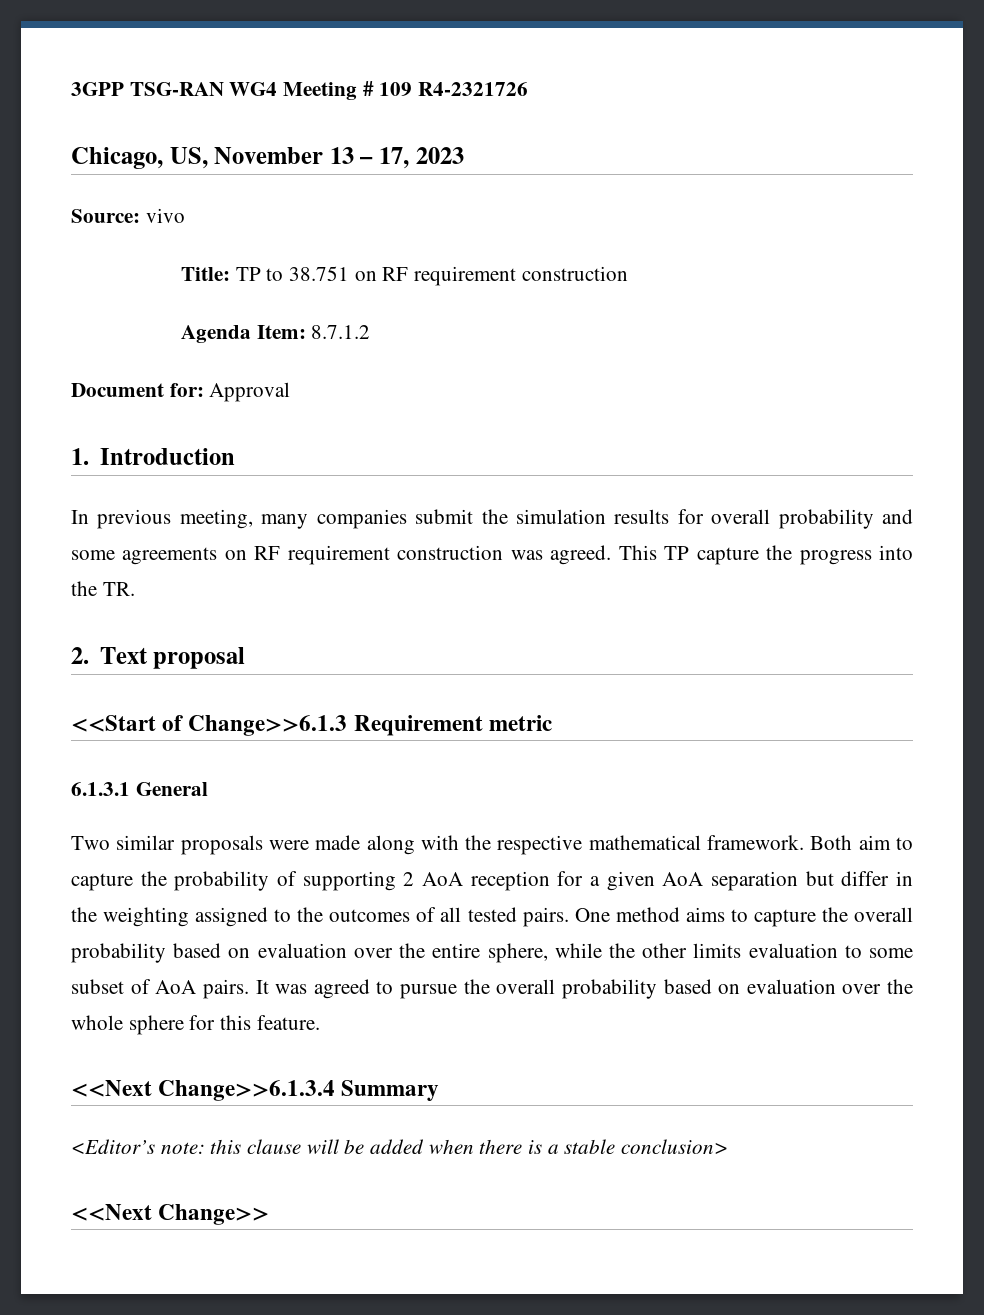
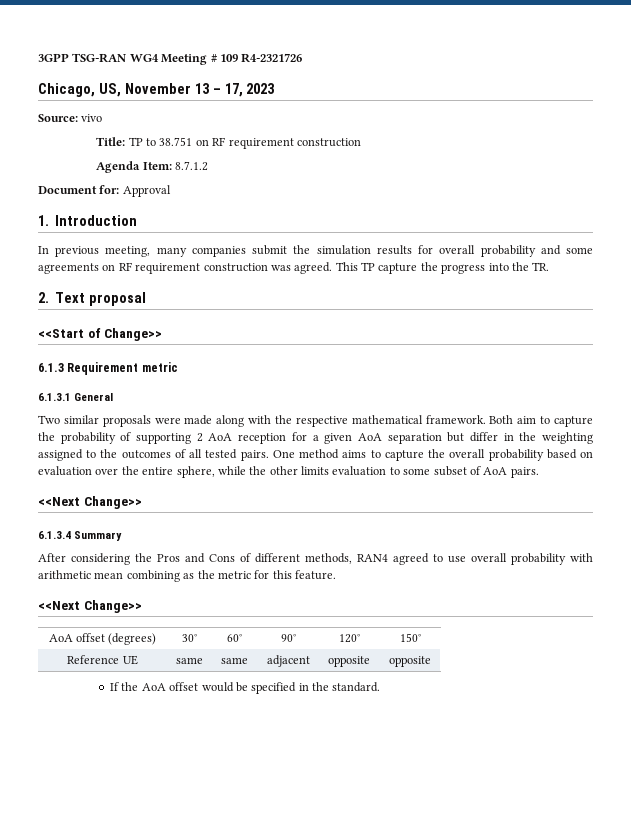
[188,715,348,736] Change>>6.1.3 -> [104,328,163,341] [38,363,64,372] Change>> // 6.1.3
[255,979,913,999] [71,1015,320,1035] [71,1080,440,1101] [71,1139,729,1154] [71,1204,270,1225] It was agreed to pursue the overall probability based on evaluation over the whole sphere for this feature. // <<Next Change>>6.1.3.4 Summary // <Editor’s note: this clause will be added when there is a stable conclusion> // <<Next Change>> -> [38,496,142,509] [38,531,123,541] [38,553,593,565] [38,570,336,582] [38,600,142,613] [48,633,157,645] [181,634,197,642] [227,634,242,642] [280,634,296,642] [338,634,360,643] [399,633,421,642] [67,655,138,665] [175,657,203,664] [221,657,248,664] [266,655,310,667] [328,656,370,667] [389,656,431,667] [110,682,381,694] // <<Next Change>> // 6.1.3.4 Summary // After considering the Pros and Cons of different methods, RAN4 agreed to use overall probability with arithmetic mean combining as the metric for this feature. // <<Next Change>> // AoA offset (degrees) | 30° | 60° | 90° | 120° | 150° // Reference UE | same | same | adjacent | opposite | opposite // If the AoA offset would be specified in the standard.

